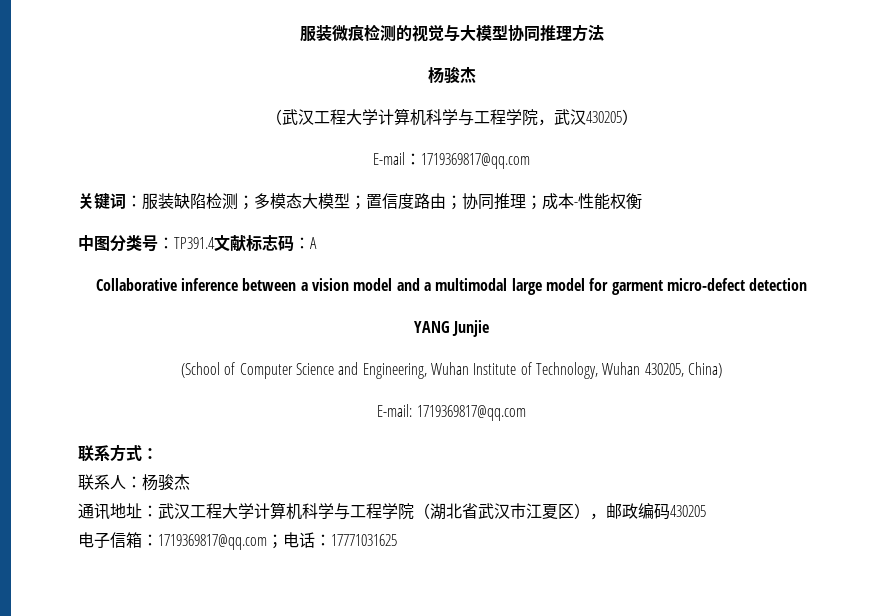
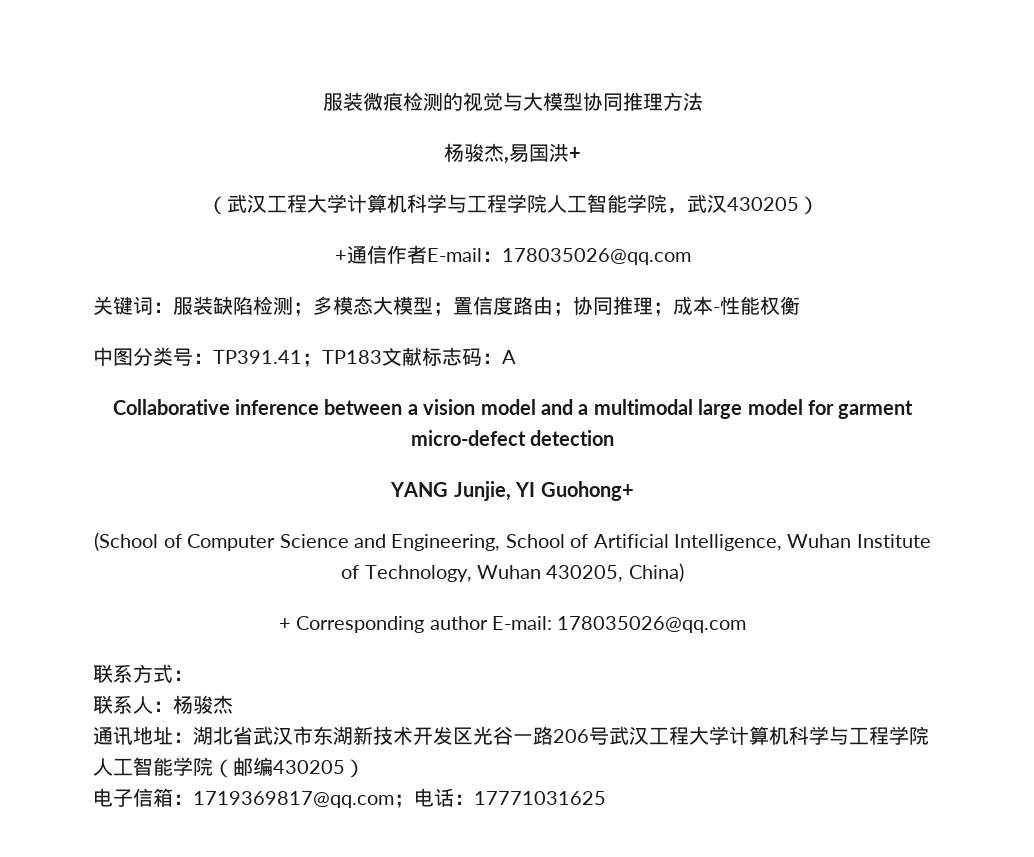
(476, 74) none -> [504,143,581,164] ,易国洪+
(538, 117) none -> [546,194,667,213] 人工智能学院
[373,152,530,169] E-mail：1719369817@qq.com -> [334,245,691,265] +通信作者E-mail：178035026@qq.com
[174,237,215,249] TP391.4 -> [213,350,382,367] TP391.41；TP183
[452,320,490,337] Junjie -> [453,481,634,501] Junjie, YI Guohong+
(427, 371) none -> [505,534,782,551] School of Artificial Intelligence,
[377,404,526,421] E-mail: 1719369817@qq.com -> [278,616,747,633] + Corresponding author E-mail: 178035026@qq.com
[158,502,706,520] 武汉工程大学计算机科学与工程学院（湖北省武汉市江夏区），邮政编码430205 -> [193,726,929,745] [93,757,365,778] 湖北省武汉市东湖新技术开发区光谷一路206号武汉工程大学计算机科学与工程学院人工智能学院（邮编430205）

